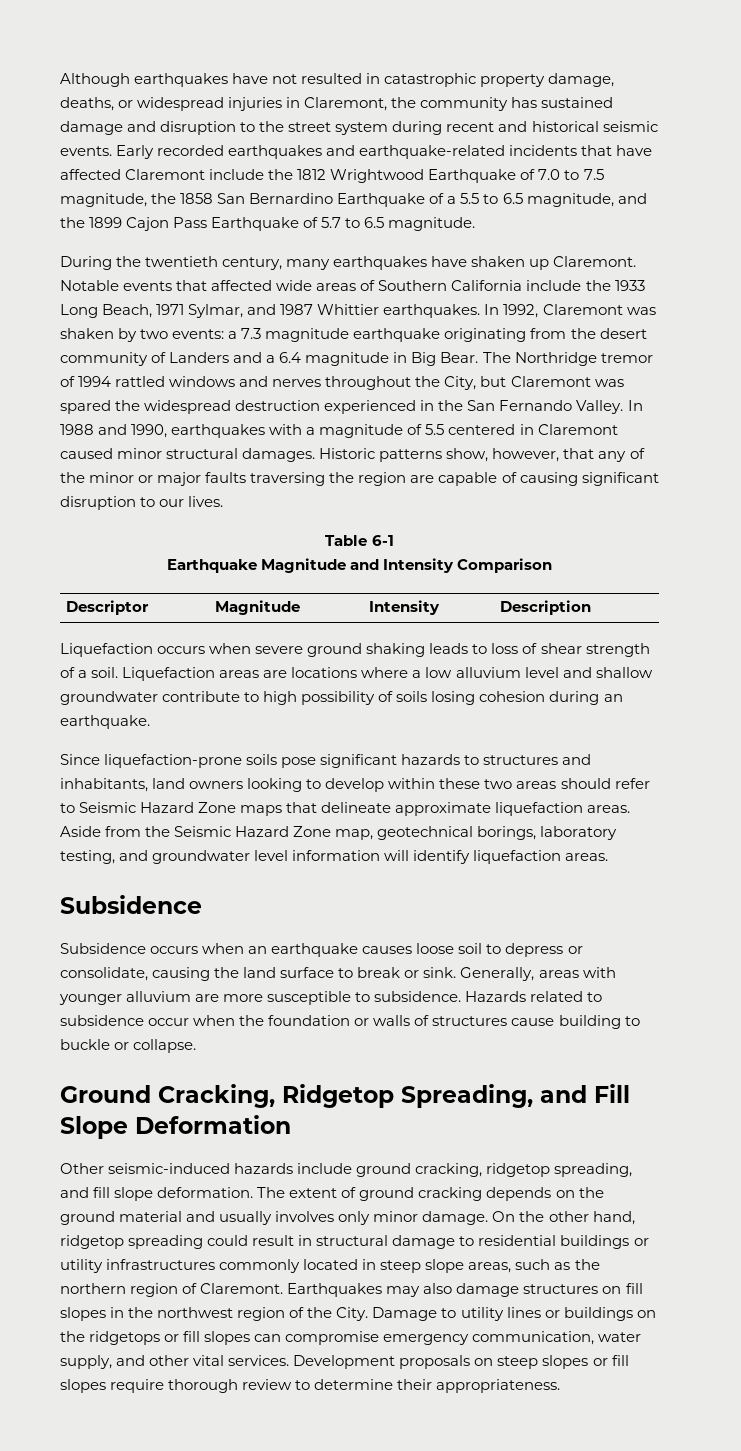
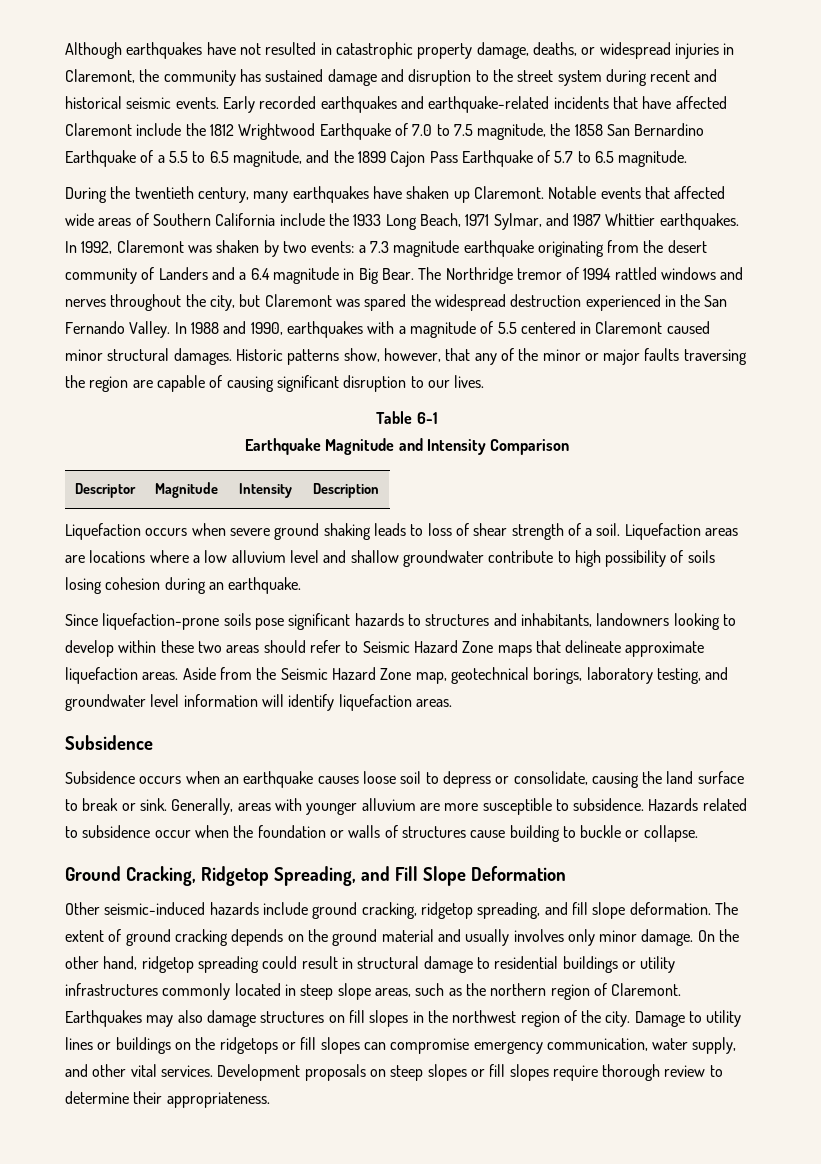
[444,376,477,390] City, -> [209,295,235,311] city,
[152,778,244,789] land owners -> [596,613,670,626] landowners
[336,1307,369,1321] City. -> [605,1011,631,1027] city.

